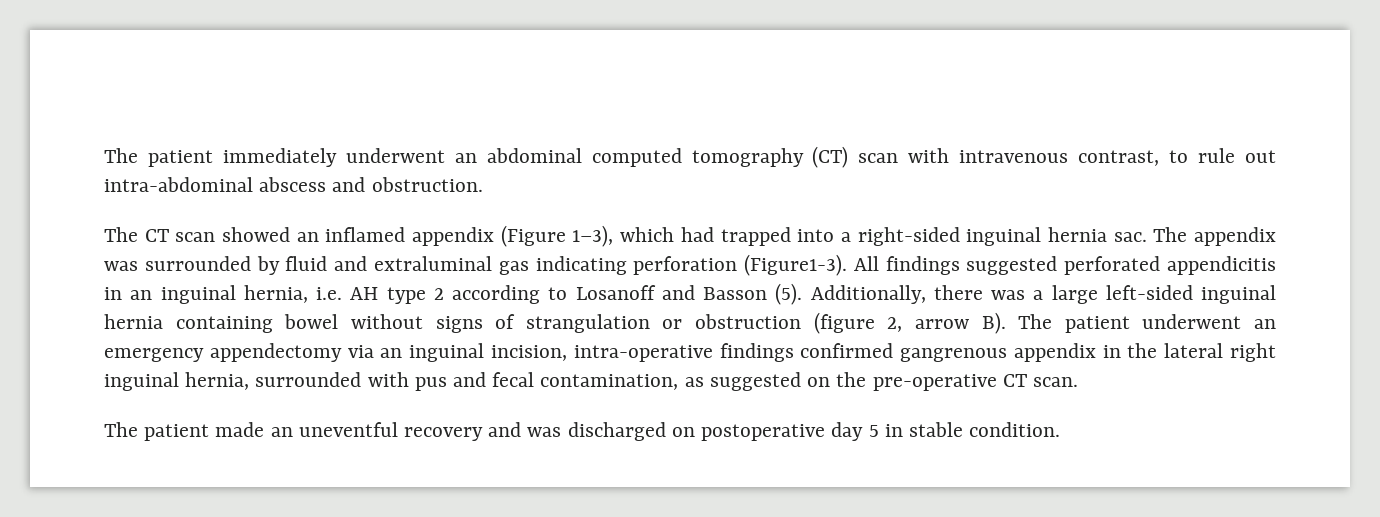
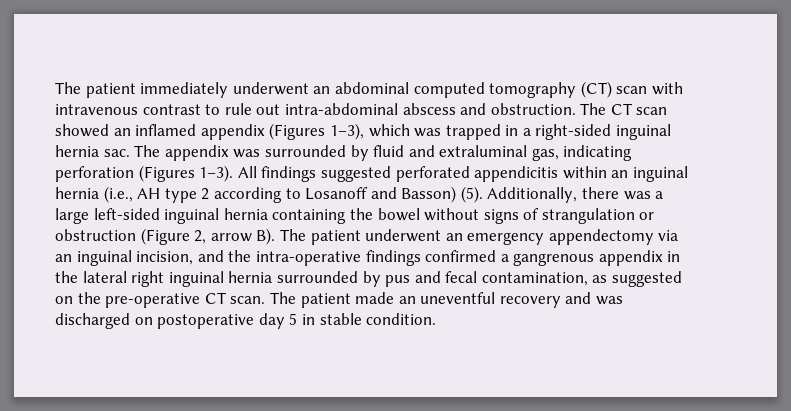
[1078,150,1160,166] contrast, -> [142,104,201,115] contrast
(483, 184) // -> (576, 109) none
[500,225,566,247] (Figure -> [269,123,326,140] (Figures
[680,227,835,246] had trapped into -> [414,124,519,140] was trapped in
[498,261,529,275] gas -> [531,148,559,161] gas,
[744,254,848,276] (Figure1-3). -> [138,165,234,182] (Figures 1–3).
[104,285,342,304] in an inguinal hernia, i.e. -> [562,166,688,182] [55,186,133,203] within an inguinal hernia (i.e.,
[703,287,767,300] Basson -> [401,186,457,203] Basson)
(273, 324) none -> [349,208,373,220] the
[813,312,875,334] (figure -> [140,228,190,245] (Figure
(567, 353) none -> [197,250,252,262] and the
(894, 350) none -> [500,254,509,262] a
[185,372,409,390] hernia, surrounded with -> [228,271,381,287] hernia surrounded by
(1078, 382) // -> (266, 300) none

